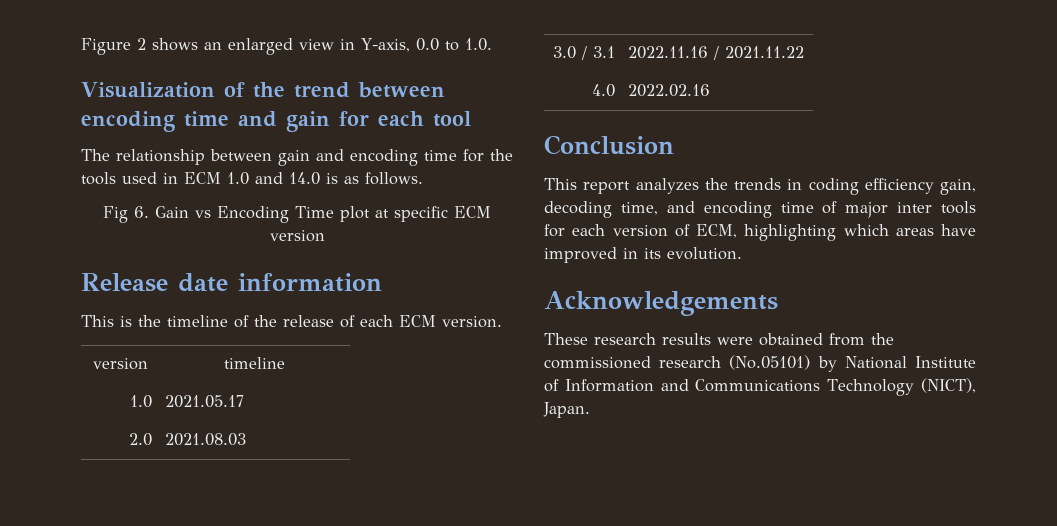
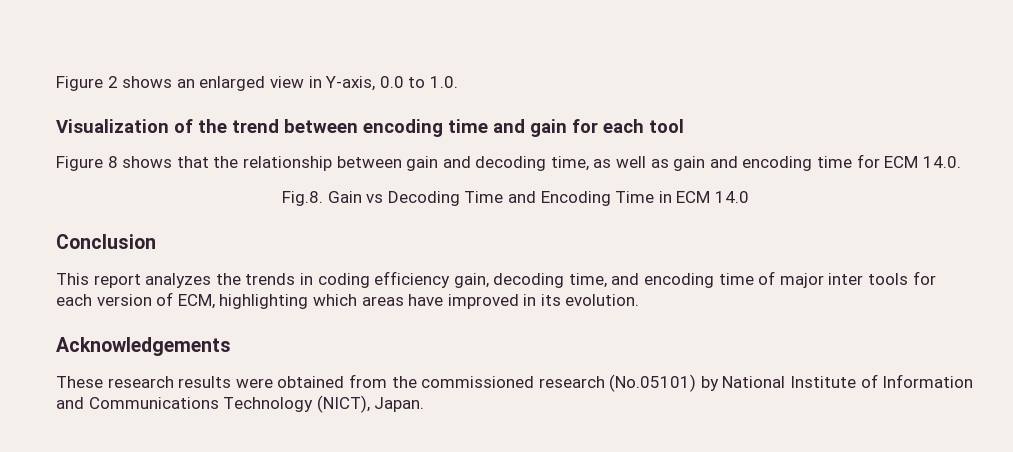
[81,149,513,166] [81,172,423,185] [103,206,491,223] [269,230,325,242] [81,273,382,292] [81,315,502,328] [92,358,148,370] [223,357,285,369] [129,395,152,408] [165,395,245,408] [128,433,152,446] [165,433,247,446] [552,46,615,60] [628,46,805,60] [591,84,615,97] [628,84,711,97] The relationship between gain and encoding time for the tools used in ECM 1.0 and 14.0 is as follows. // Fig 6. Gain vs Encoding Time plot at specific ECM version // Release date information // This is the timeline of the release of each ECM version. // version | timeline // 1.0 | 2021.05.17 // 2.0 | 2021.08.03 // 3.0 / 3.1 | 2022.11.16 / 2021.11.22 // 4.0 | 2022.02.16 -> [56,154,961,171] [282,191,749,206] Figure 8 shows that the relationship between gain and decoding time, as well as gain and encoding time for ECM 14.0. // Fig.8. Gain vs Decoding Time and Encoding Time in ECM 14.0

